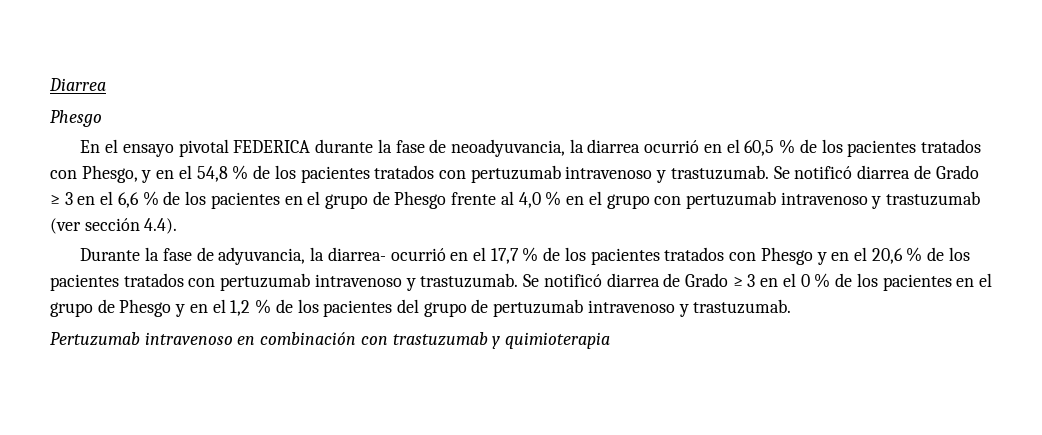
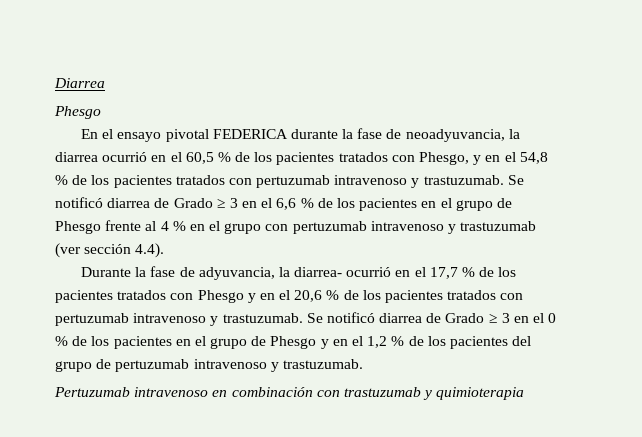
[518,192,541,208] 4,0 -> [160,221,169,231] 4

